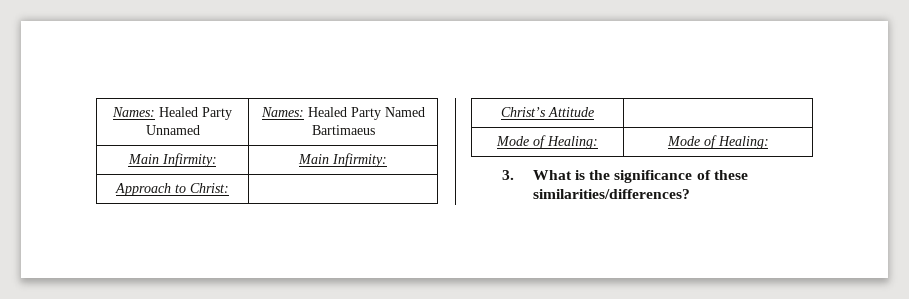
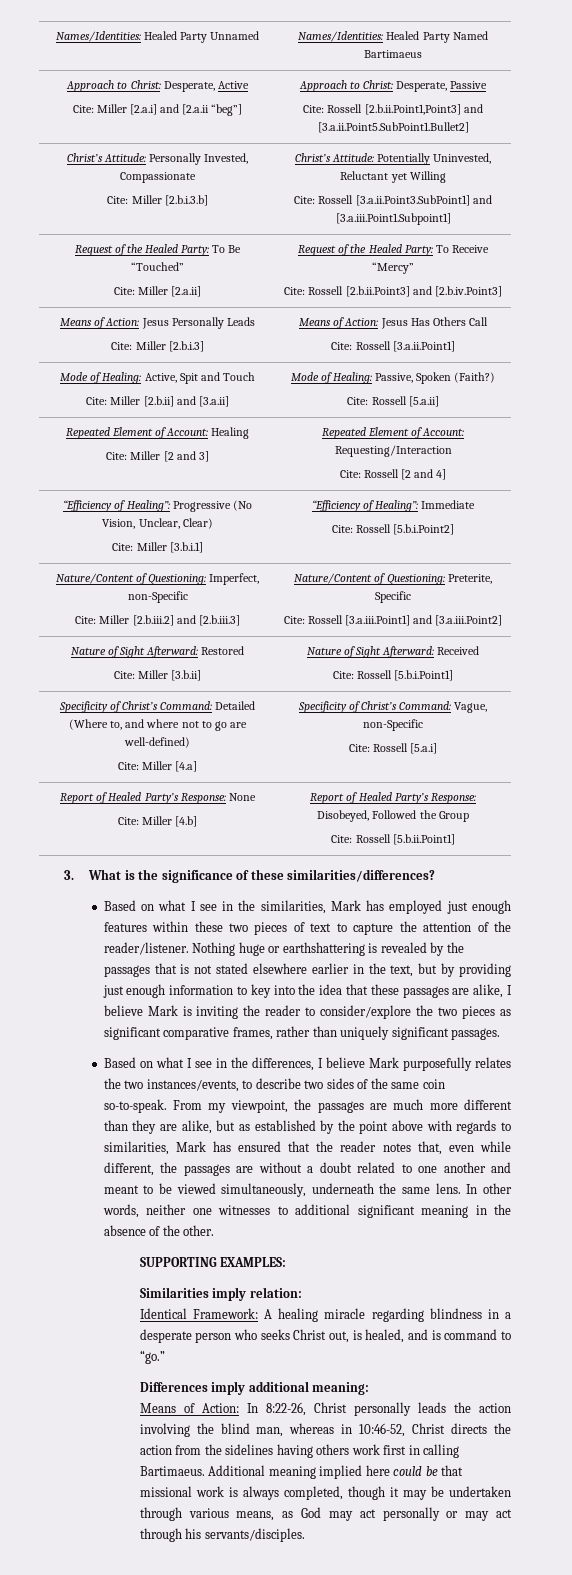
[112,107,155,117] Names: -> [55,31,141,42] Names/Identities:
[260,107,304,117] Names: -> [298,31,384,42] Names/Identities:
[127,153,217,167] [298,153,387,167] [115,183,229,196] [501,107,594,117] [496,135,598,149] [666,135,769,149] // Main Infirmity: | Main Infirmity: // Approach to Christ: | // Christ’s Attitude | // Mode of Healing: | Mode of Healing: -> [66,80,249,92] [72,104,243,116] [298,80,488,92] [303,104,483,115] [317,122,469,133] [66,153,249,165] [120,172,196,183] [107,195,208,206] [294,153,492,165] [340,171,446,183] [294,195,492,206] [335,213,451,225] [74,244,242,256] [131,262,184,271] [113,286,202,297] [298,244,489,256] [372,262,414,274] [284,286,502,297] [60,317,255,329] [111,341,204,352] [299,317,488,329] [331,341,455,352] [60,372,255,384] [86,396,229,407] [290,372,496,384] [347,396,439,407] [65,427,250,439] [106,451,209,462] [321,427,465,439] [334,445,452,457] [339,469,447,480] [63,500,252,512] [102,518,213,529] [112,542,203,553] [311,500,476,512] [331,524,455,535] [55,573,260,585] [127,591,188,603] [75,615,240,626] [294,573,492,585] [375,591,411,603] [283,615,503,626] [70,646,245,658] [113,670,202,681] [306,646,480,658] [332,670,454,681] [58,701,256,713] [69,719,247,731] [124,737,190,748] [117,761,198,772] [297,701,488,713] [363,719,423,731] [348,743,438,754] [60,792,256,804] [117,816,198,827] [310,792,476,804] [317,810,469,822] [331,834,455,845] // Approach to Christ: Desperate, Active // Cite: Miller [2.a.i] and [2.a.ii “beg”] | Approach to Christ: Desperate, Passive // Cite: Rossell [2.b.ii.Point1,Point3] and [3.a.ii.Point5.SubPoint1.Bullet2] // Christ’s Attitude: Personally Invested, Compassionate // Cite: Miller [2.b.i.3.b] | Christ’s Attitude: Potentially Uninvested, Reluctant yet Willing // Cite: Rossell [3.a.ii.Point3.SubPoint1] and [3.a.iii.Point1.Subpoint1] // Request of the Healed Party: To Be “Touched” // Cite: Miller [2.a.ii] | Request of the Healed Party: To Receive “Mercy” // Cite: Rossell [2.b.ii.Point3] and [2.b.iv.Point3] // Means of Action: Jesus Personally Leads // Cite: Miller [2.b.i.3] | Means of Action: Jesus Has Others Call // Cite: Rossell [3.a.ii.Point1] // Mode of Healing: Active, Spit and Touch // Cite: Miller [2.b.ii] and [3.a.ii] | Mode of Healing: Passive, Spoken (Faith?) // Cite: Rossell [5.a.ii] // Repeated Element of Account: Healing // Cite: Miller [2 and 3] | Repeated Element of Account: Requesting/Interaction // Cite: Rossell [2 and 4] // “Efficiency of Healing”: Progressive (No Vision, Unclear, Clear) // Cite: Miller [3.b.i.1] | “Efficiency of Healing”: Immediate // Cite: Rossell [5.b.i.Point2] // Nature/Content of Questioning: Imperfect, non-Specific // Cite: Miller [2.b.iii.2] and [2.b.iii.3] | Nature/Content of Questioning: Preterite, Specific // Cite: Rossell [3.a.iii.Point1] and [3.a.iii.Point2] // Nature of Sight Afterward: Restored // Cite: Miller [3.b.ii] | Nature of Sight Afterward: Received // Cite: Rossell [5.b.i.Point1] // Specificity of Christ’s Command: Detailed (Where to, and where not to go are well-defined) // Cite: Miller [4.a] | Specificity of Christ’s Command: Vague, non-Specific // Cite: Rossell [5.a.i] // Report of Healed Party’s Response: None // Cite: Miller [4.b] | Report of Healed Party’s Response: Disobeyed, Followed the Group // Cite: Rossell [5.b.ii.Point1]
(690, 194) none -> [103,900,512,914] [103,921,511,935] [103,942,464,956] [103,963,511,977] [102,984,512,998] [103,1005,511,1019] [103,1026,501,1040] [103,1057,512,1071] [103,1078,445,1092] [103,1099,513,1113] [103,1120,511,1134] [103,1141,512,1155] [103,1162,511,1176] [103,1183,513,1197] [102,1204,512,1218] [103,1225,215,1236] [139,1257,287,1267] [139,1287,302,1301] [139,1308,512,1322] [139,1329,512,1343] [139,1350,165,1364] [139,1381,370,1395] [139,1402,511,1416] [139,1423,512,1437] [139,1444,460,1458] [139,1465,464,1479] [139,1486,511,1500] [139,1507,512,1521] [139,1528,305,1542] // Based on what I see in the similarities, Mark has employed just enough features within these two pieces of text to capture the attention of the reader/listener. Nothing huge or earthshattering is revealed by the passages that is not stated elsewhere earlier in the text, but by providing just enough information to key into the idea that these passages are alike, I believe Mark is inviting the reader to consider/explore the two pieces as significant comparative frames, rather than uniquely significant passages. // Based on what I see in the differences, I believe Mark purposefully relates the two instances/events, to describe two sides of the same coin so-to-speak. From my viewpoint, the passages are much more different than they are alike, but as established by the point above with regards to similarities, Mark has ensured that the reader notes that, even while different, the passages are without a doubt related to one another and meant to be viewed simultaneously, underneath the same lens. In other words, neither one witnesses to additional significant meaning in the absence of the other. // SUPPORTING EXAMPLES: // Similarities imply relation: // Identical Framework: A healing miracle regarding blindness in a desperate person who seeks Christ out, is healed, and is command to “go.” // Differences imply additional meaning: // Means of Action: In 8:22-26, Christ personally leads the action involving the blind man, whereas in 10:46-52, Christ directs the action from the sidelines having others work first in calling Bartimaeus. Additional meaning implied here could be that missional work is always completed, though it may be undertaken through various means, as God may act personally or may act through his servants/disciples.

